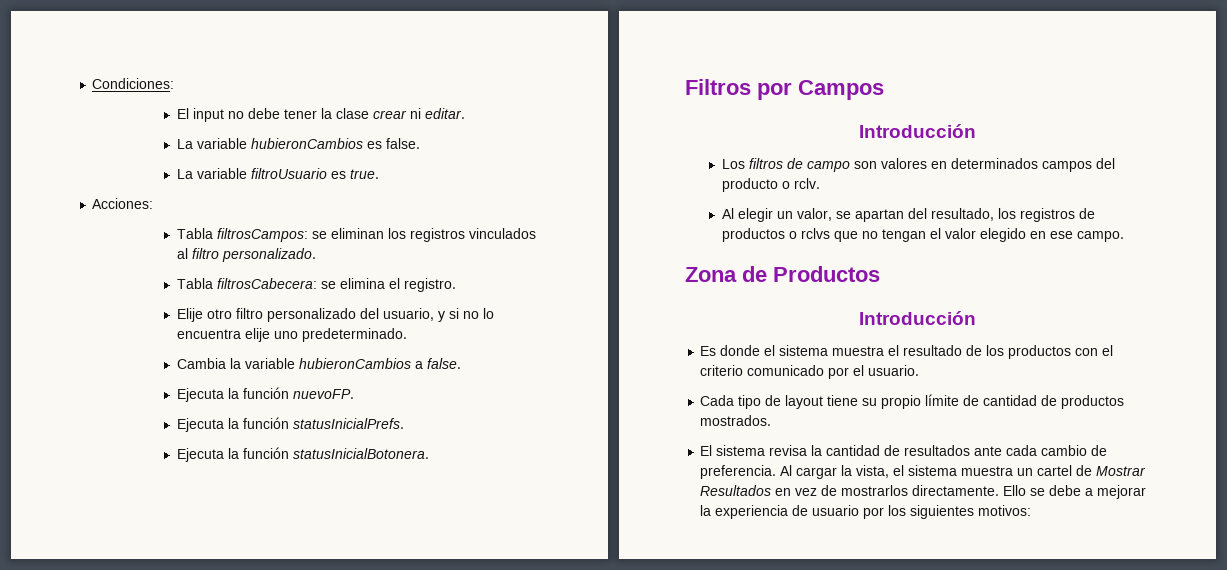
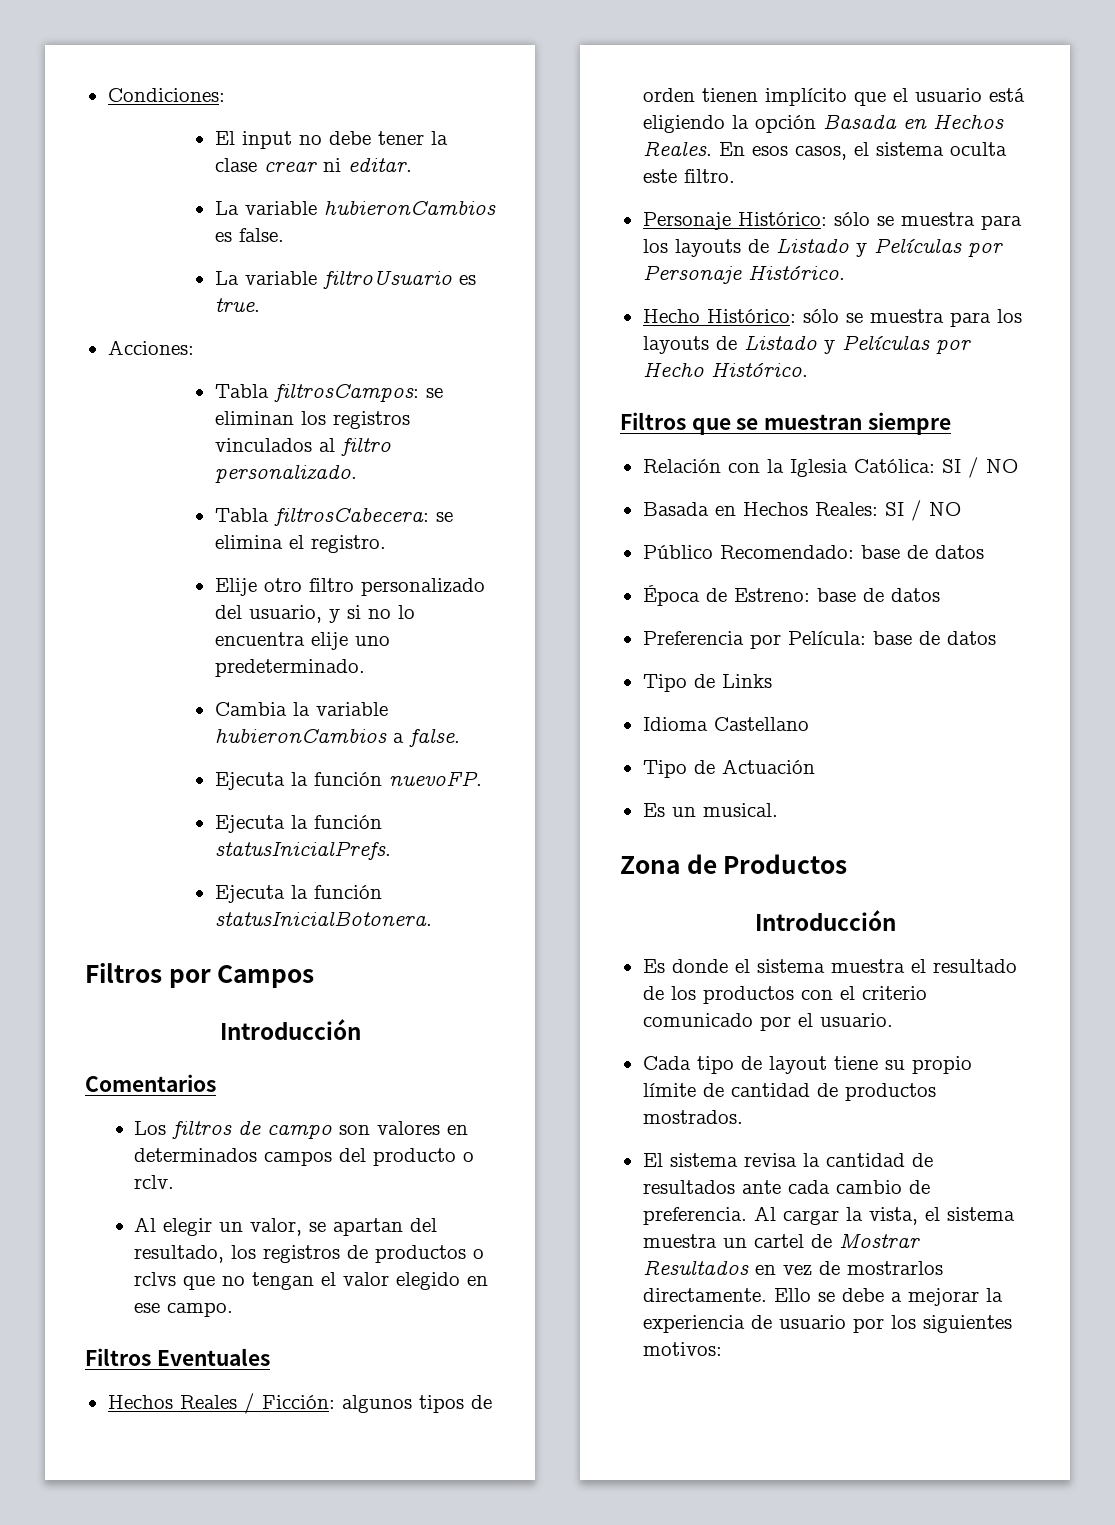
(976, 131) none -> [85,1074,216,1092] // Comentarios
(1124, 236) none -> [85,1348,270,1366] [107,1393,492,1414] [642,88,1025,106] [642,114,1004,133] [642,141,1007,160] [642,169,735,183] [642,212,1022,230] [642,238,1003,257] [642,265,845,284] [642,309,1022,327] [642,335,971,354] [642,362,808,377] [620,412,951,435] [642,457,1018,478] [642,500,961,521] [642,545,984,559] [642,585,940,606] [642,631,996,649] [642,674,772,692] [642,717,809,731] [642,759,815,778] [642,803,778,817] // Filtros Eventuales // Hechos Reales / Ficción: algunos tipos de orden tienen implícito que el usuario está eligiendo la opción Basada en Hechos Reales. En esos casos, el sistema oculta este filtro. // Personaje Histórico: sólo se muestra para los layouts de Listado y Películas por Personaje Histórico. // Hecho Histórico: sólo se muestra para los layouts de Listado y Películas por Hecho Histórico. // Filtros que se muestran siempre // Relación con la Iglesia Católica: SI / NO // Basada en Hechos Reales: SI / NO // Público Recomendado: base de datos // Época de Estreno: base de datos // Preferencia por Película: base de datos // Tipo de Links // Idioma Castellano // Tipo de Actuación // Es un musical.

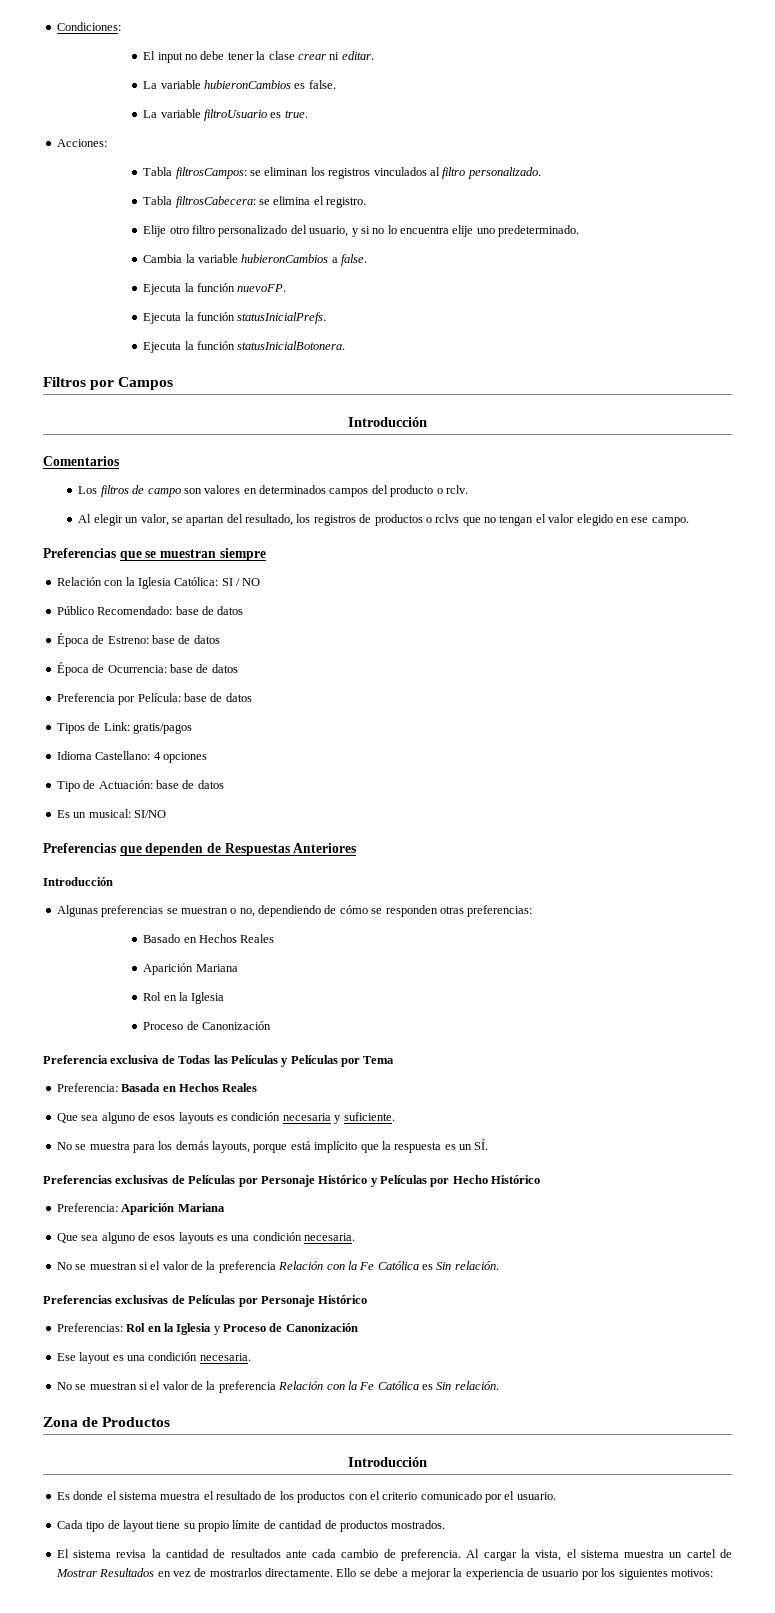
[85,1348,270,1366] [107,1393,492,1414] [642,88,1025,106] [642,114,1004,133] [642,141,1007,160] [642,169,735,183] [642,212,1022,230] [642,238,1003,257] [642,265,845,284] [642,309,1022,327] [642,335,971,354] [642,362,808,377] [620,412,686,430] Filtros Eventuales // Hechos Reales / Ficción: algunos tipos de orden tienen implícito que el usuario está eligiendo la opción Basada en Hechos Reales. En esos casos, el sistema oculta este filtro. // Personaje Histórico: sólo se muestra para los layouts de Listado y Películas por Personaje Histórico. // Hecho Histórico: sólo se muestra para los layouts de Listado y Películas por Hecho Histórico. // Filtros -> [43,548,116,558] Preferencias
[642,500,961,521] // Basada en Hechos Reales: SI / NO -> (261, 582) none
(940, 595) none -> [56,662,238,676] // Época de Ocurrencia: base de datos
[642,674,772,692] [642,717,809,731] [642,759,815,778] [642,803,778,817] Tipo de Links // Idioma Castellano // Tipo de Actuación // Es un musical. -> [56,722,192,734] [56,751,207,763] [56,780,224,792] [56,809,166,818] [43,843,357,856] [43,877,113,886] [56,905,533,917] [143,934,275,943] [143,963,238,975] [143,992,225,1004] [143,1021,272,1030] [43,1055,395,1067] [56,1083,258,1092] [56,1112,395,1124] [56,1139,489,1153] [43,1175,541,1187] [56,1203,225,1215] [56,1232,356,1244] [56,1261,499,1273] [43,1295,368,1307] [56,1323,358,1335] [56,1352,251,1364] [56,1381,499,1393] Tipos de Link: gratis/pagos // Idioma Castellano: 4 opciones // Tipo de Actuación: base de datos // Es un musical: SI/NO // Preferencias que dependen de Respuestas Anteriores // Introducción // Algunas preferencias se muestran o no, dependiendo de cómo se responden otras preferencias: // Basado en Hechos Reales // Aparición Mariana // Rol en la Iglesia // Proceso de Canonización // Preferencia exclusiva de Todas las Películas y Películas por Tema // Preferencia: Basada en Hechos Reales // Que sea alguno de esos layouts es condición necesaria y suficiente. // No se muestra para los demás layouts, porque está implícito que la respuesta es un SÍ. // Preferencias exclusivas de Películas por Personaje Histórico y Películas por Hecho Histórico // Preferencia: Aparición Mariana // Que sea alguno de esos layouts es una condición necesaria. // No se muestran si el valor de la preferencia Relación con la Fe Católica es Sin relación. // Preferencias exclusivas de Películas por Personaje Histórico // Preferencias: Rol en la Iglesia y Proceso de Canonización // Ese layout es una condición necesaria. // No se muestran si el valor de la preferencia Relación con la Fe Católica es Sin relación.

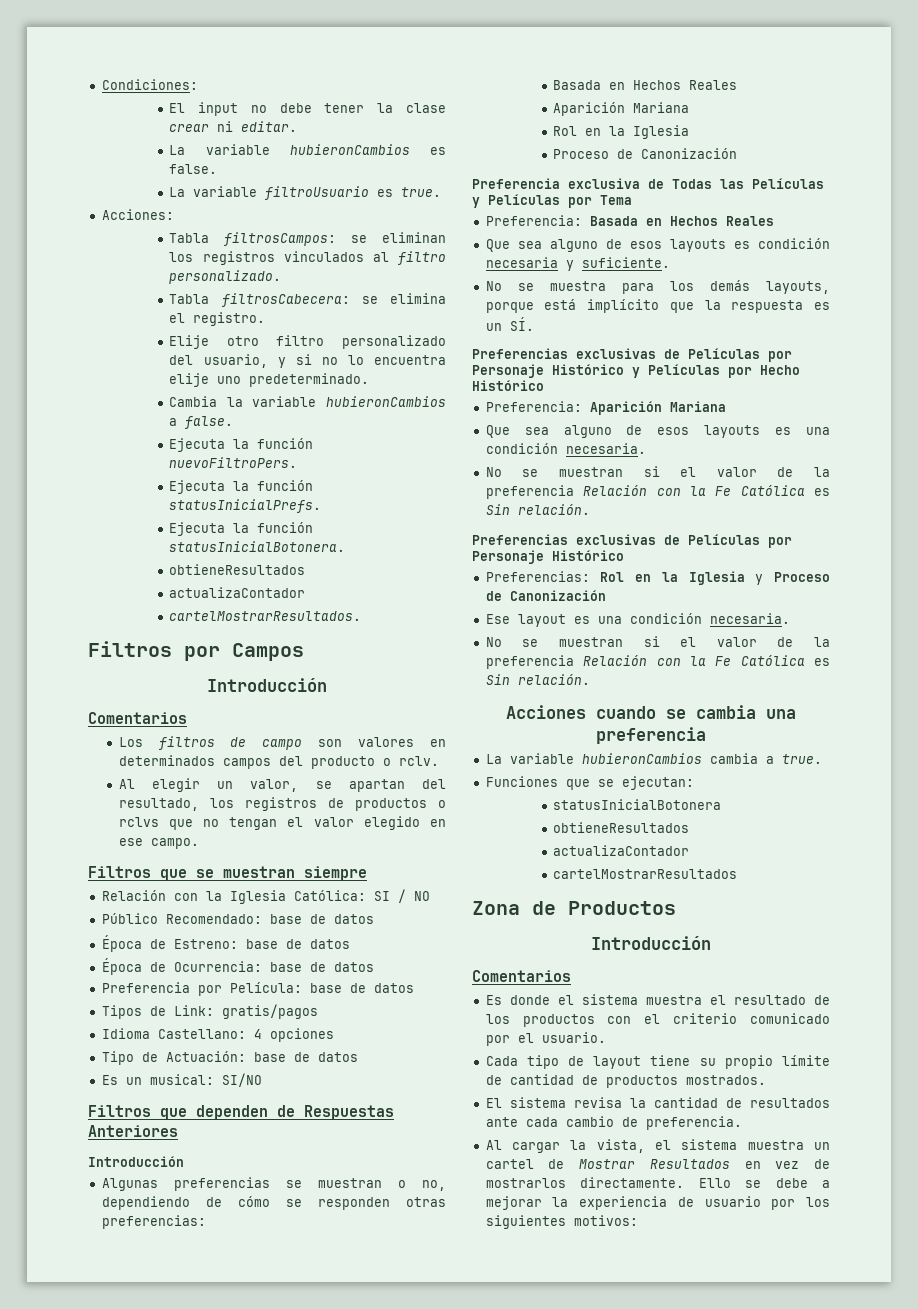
[237,284,287,292] nuevoFP. -> [169,457,298,468] nuevoFiltroPers.
(346, 345) none -> [169,564,306,575] [169,587,306,598] [169,611,362,621] // obtieneResultados // actualizaContador // cartelMostrarResultados.
[43,548,116,558] Preferencias -> [88,866,151,878] Filtros
[43,843,116,853] Preferencias -> [88,1105,151,1117] Filtros
[143,934,181,943] Basado -> [553,80,602,90] Basada
(499, 1385) none -> [506,705,796,719] [596,727,706,744] [485,753,822,764] [485,776,694,790] [553,799,722,810] [553,822,690,833] [553,845,690,856] [553,869,738,879] // Acciones cuando se cambia una preferencia // La variable hubieronCambios cambia a true. // Funciones que se ejecutan: // statusInicialBotonera // obtieneResultados // actualizaContador // cartelMostrarResultados
(427, 1462) none -> [472,970,571,982] // Comentarios
(462, 1555) none -> (742, 1123) //

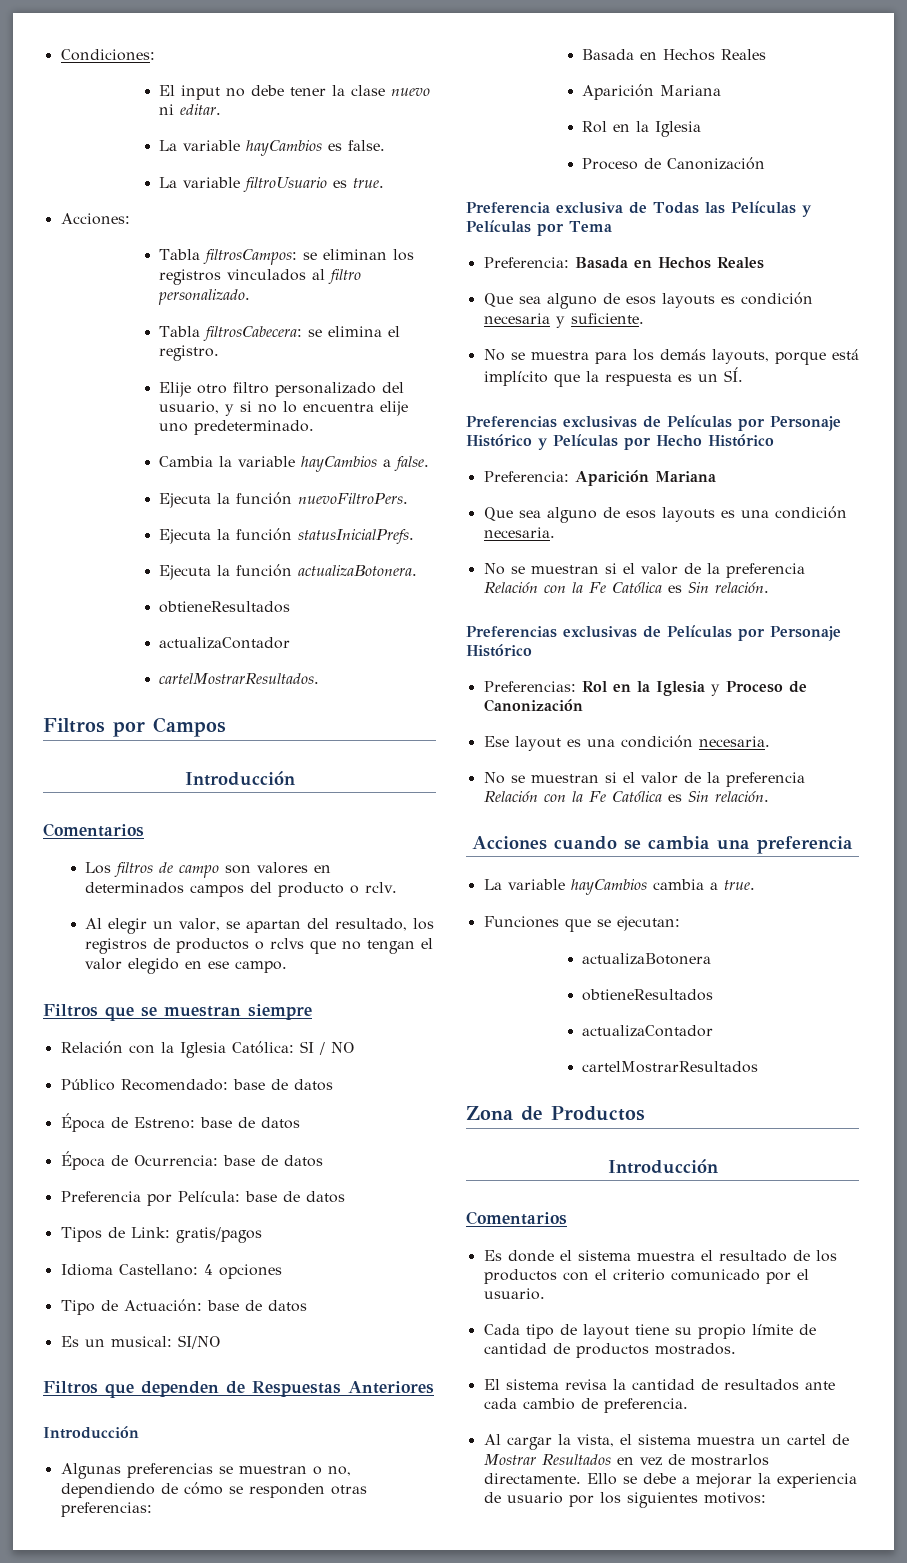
[169,124,210,132] crear -> [391,87,431,96] nuevo
[289,144,410,155] hubieronCambios -> [246,140,323,156] hayCambios
[326,396,446,407] hubieronCambios -> [301,456,378,472] hayCambios
[169,541,346,552] statusInicialBotonera. -> [298,565,418,576] actualizaBotonera.
[581,753,702,764] hubieronCambios -> [570,879,647,895] hayCambios
[553,799,722,810] statusInicialBotonera -> [582,953,712,965] actualizaBotonera

